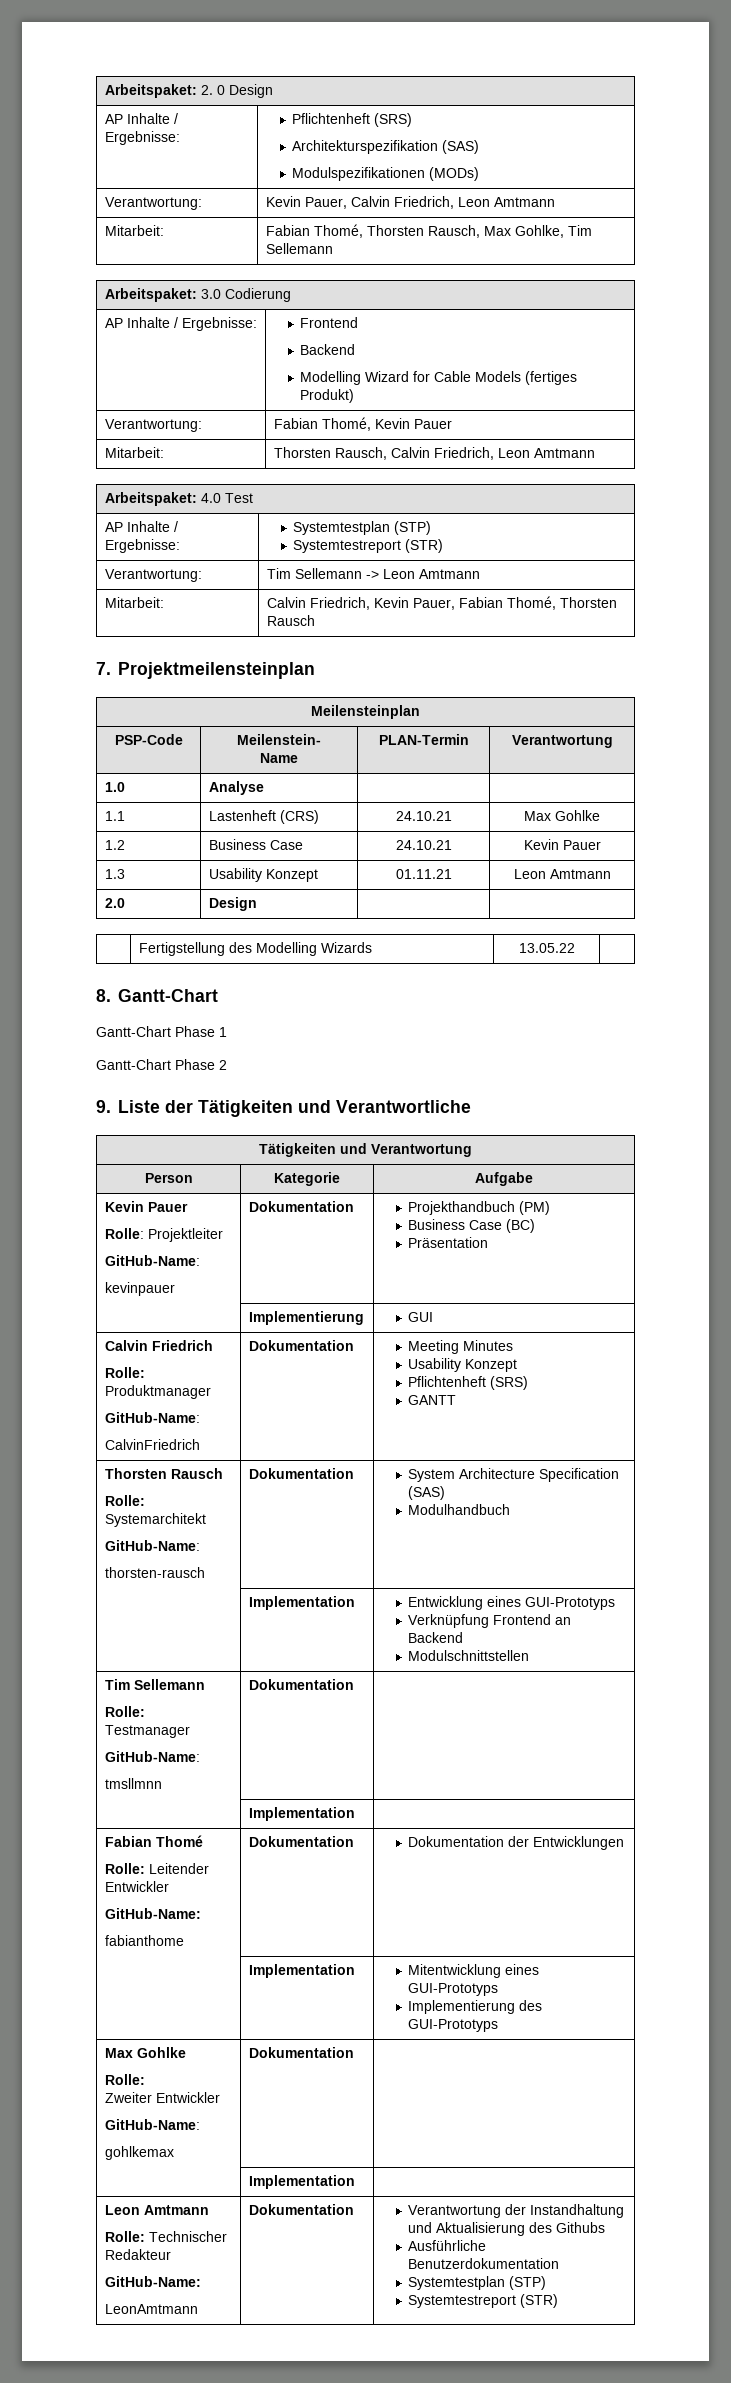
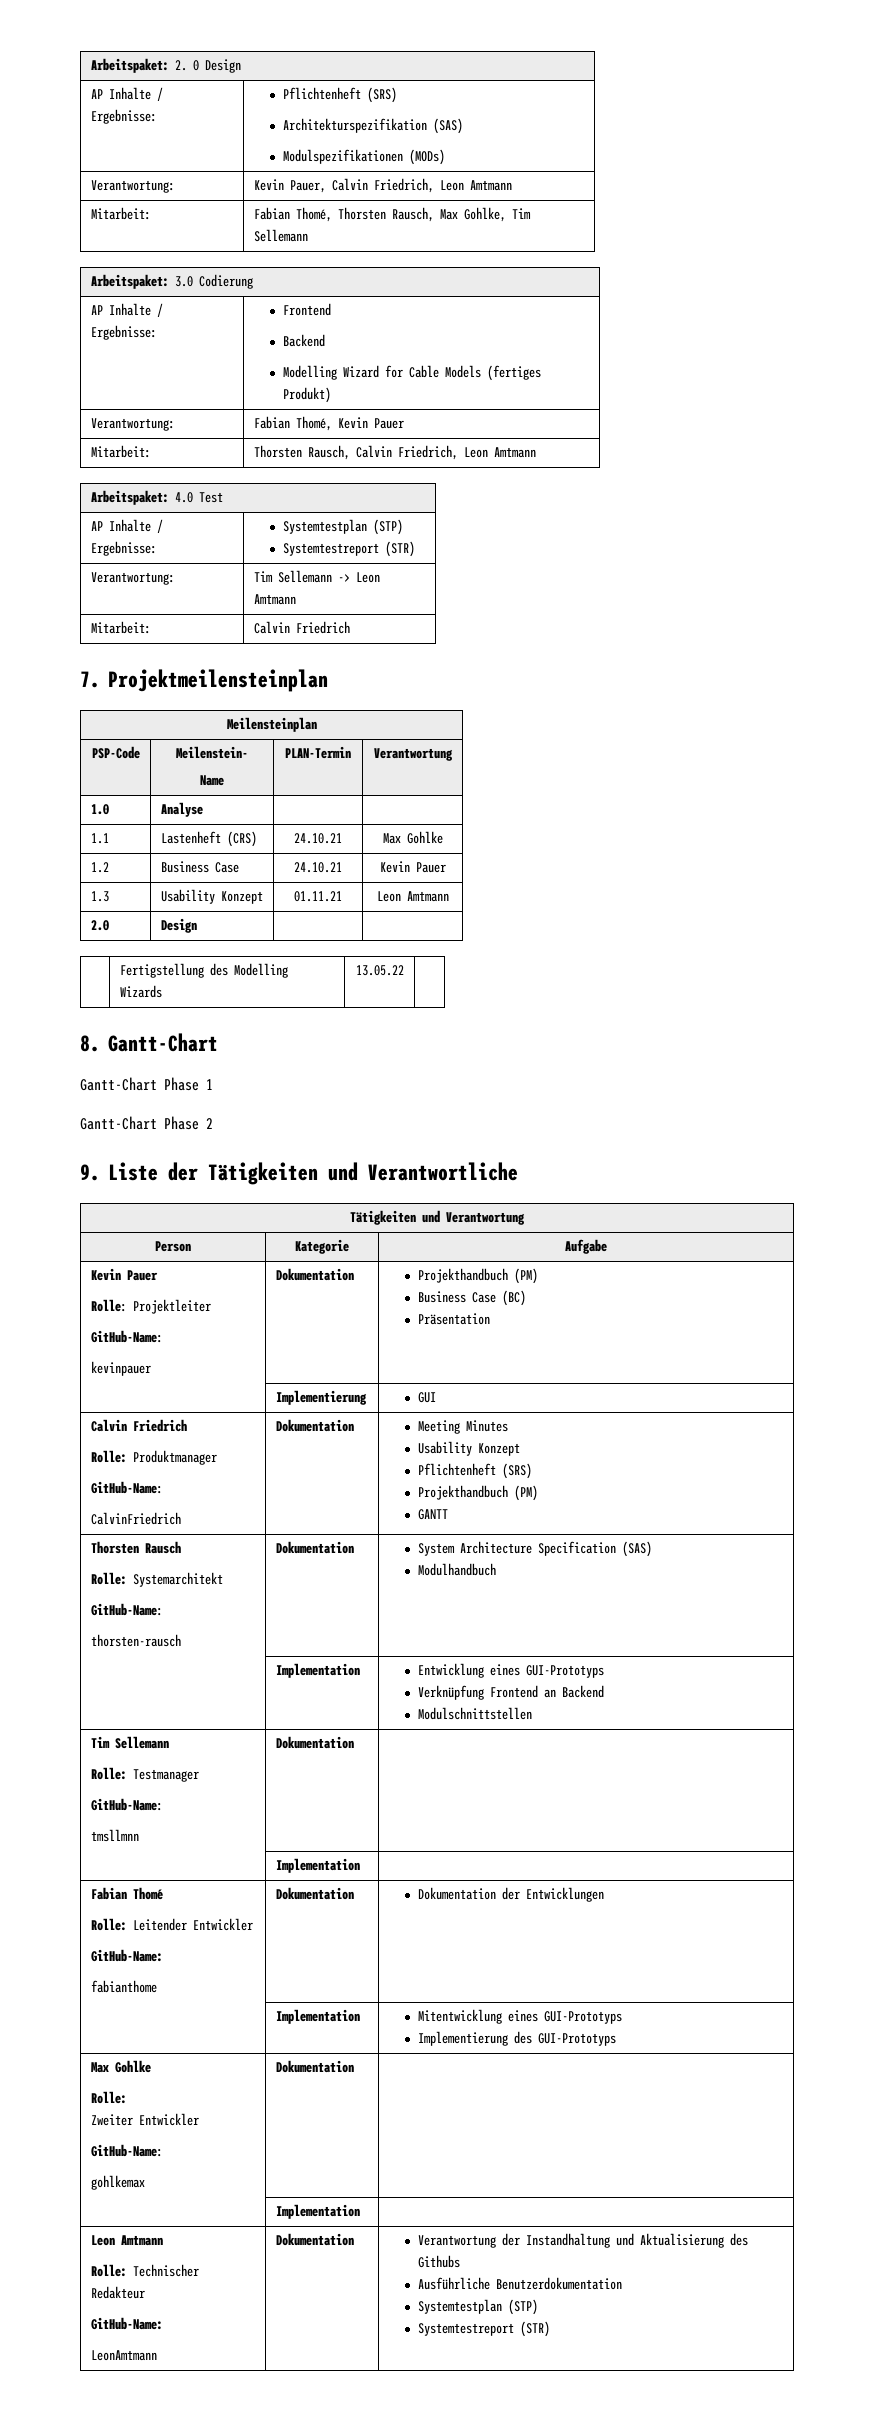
[309,596,617,610] [266,615,315,626] Friedrich, Kevin Pauer, Fabian Thomé, Thorsten Rausch -> [295,621,350,634] Friedrich
(529, 1383) none -> [417,1485,538,1501] // Projekthandbuch (PM)

